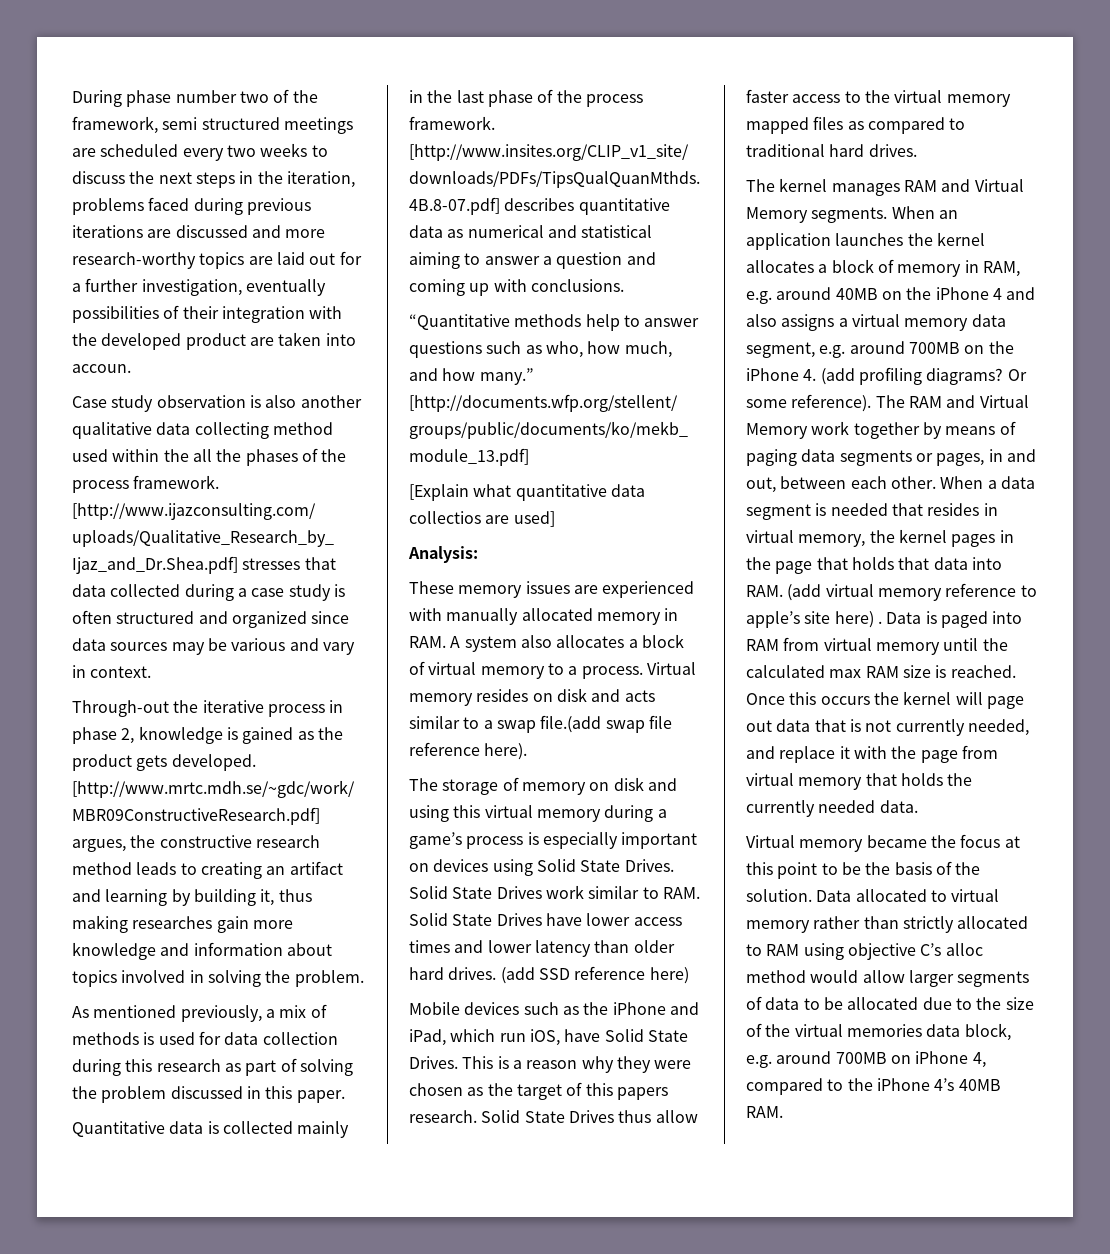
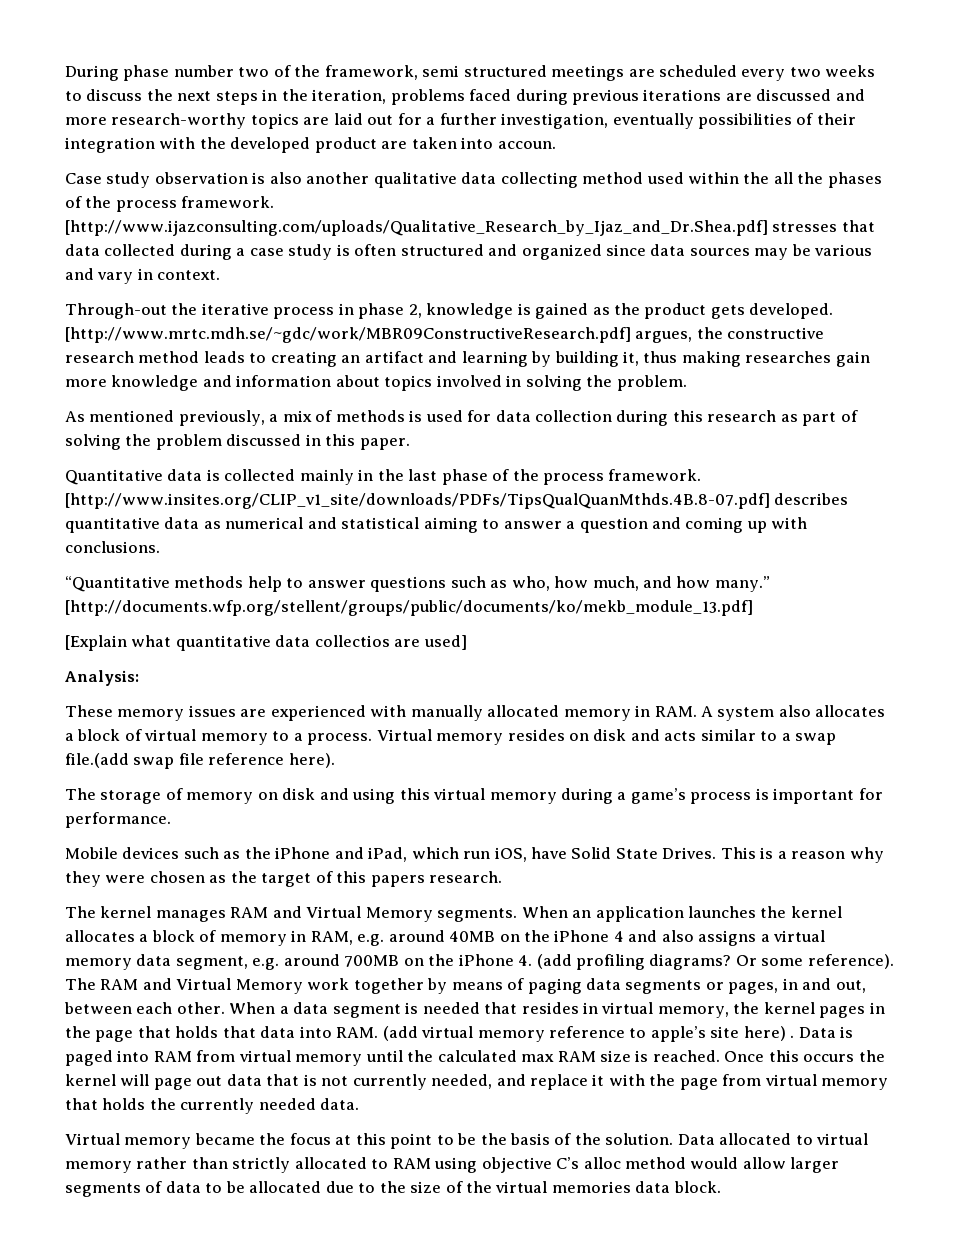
[542,832,698,849] [409,859,674,876] [409,885,700,899] [409,913,682,926] [409,940,675,957] [409,966,689,984] especially important on devices using Solid State Drives. Solid State Drives work similar to RAM. Solid State Drives have lower access times and lower latency than older hard drives. (add SSD reference here) -> [773,788,883,804] [65,812,171,828] important for performance.
[481,1110,698,1123] [746,89,1011,107] [746,116,966,134] [746,144,917,157] Solid State Drives thus allow faster access to the virtual memory mapped files as compared to traditional hard drives. -> (503, 877) none
[964,1023,1011,1041] [746,1051,986,1068] [746,1078,1001,1095] [746,1106,783,1118] block, e.g. around 700MB on iPhone 4, compared to the iPhone 4’s 40MB RAM. -> [673,1181,721,1193] block.

